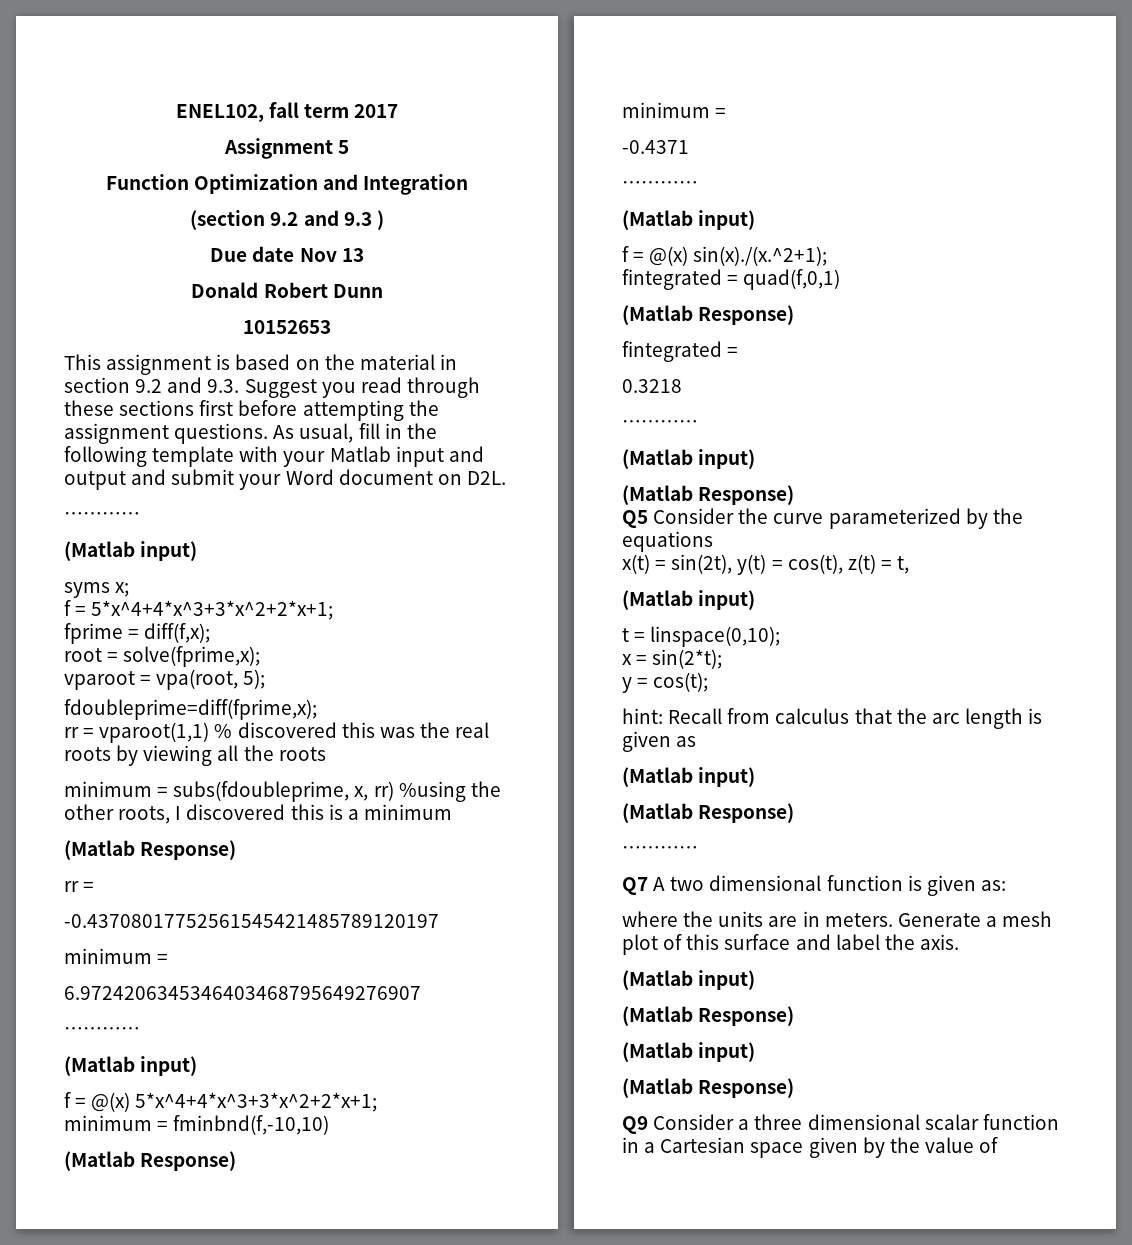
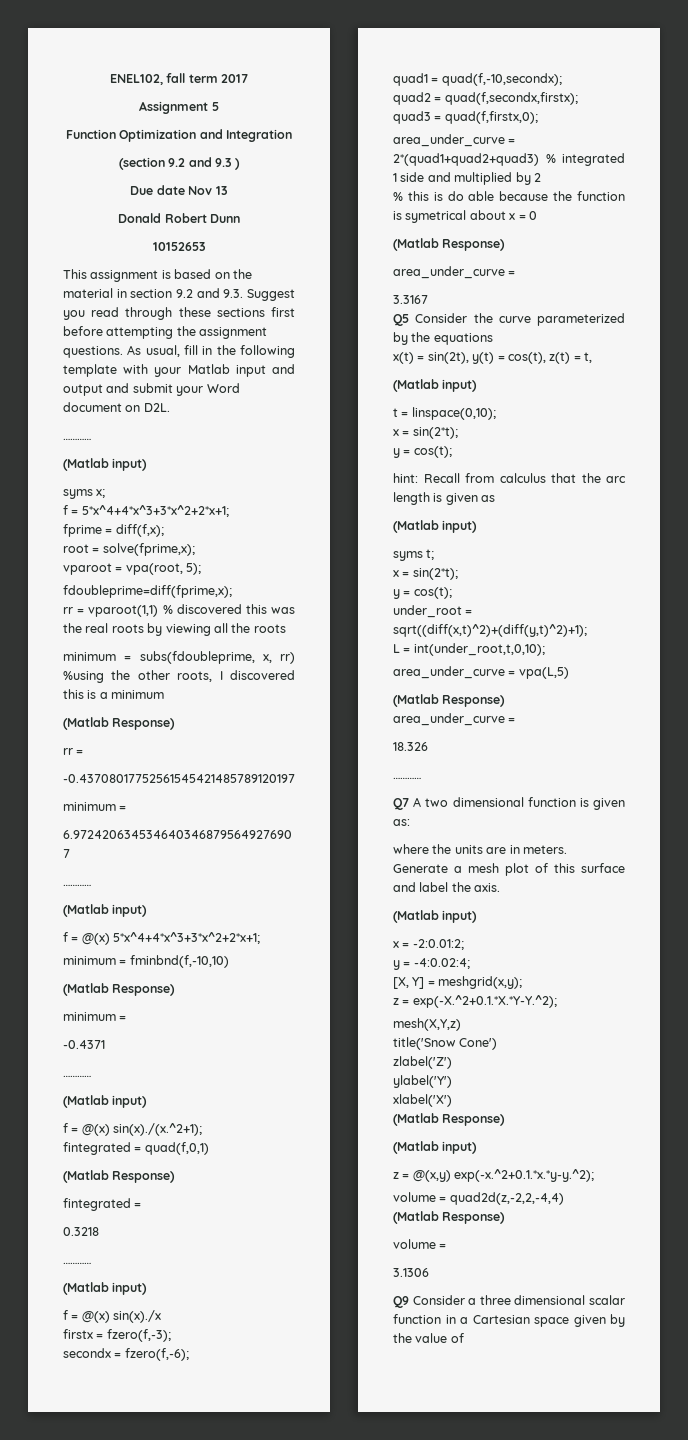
[622,485,795,505] // (Matlab Response) -> [63,1310,162,1323] [63,1329,171,1342] [63,1348,189,1361] [393,73,562,86] [393,92,578,105] [393,111,538,124] [393,134,516,147] [393,153,625,166] [393,172,541,185] [393,191,625,201] [393,210,537,223] [393,238,506,251] [393,266,516,279] [393,295,428,304] // f = @(x) sin(x)./x // firstx = fzero(f,-3); // secondx = fzero(f,-6); // quad1 = quad(f,-10,secondx); // quad2 = quad(f,secondx,firstx); // quad3 = quad(f,firstx,0); // area_under_curve = 2*(quad1+quad2+quad3) % integrated 1 side and multiplied by 2 // % this is do able because the function is symetrical about x = 0 // (Matlab Response) // area_under_curve = // 3.3167
[622,803,795,823] // (Matlab Response) -> [393,549,435,561] [393,568,458,580] [393,587,452,599] [393,605,473,618] [393,624,587,637] [393,643,545,656] [393,666,569,679] [393,694,506,707] [393,713,516,726] [393,742,428,751] // syms t; // x = sin(2*t); // y = cos(t); // under_root = sqrt((diff(x,t)^2)+(diff(y,t)^2)+1); // L = int(under_root,t,0,10); // area_under_curve = vpa(L,5) // (Matlab Response) // area_under_curve = // 18.326
[622,1006,795,1026] [622,1042,756,1062] [622,1078,795,1098] (Matlab Response) // (Matlab input) // (Matlab Response) -> [393,939,464,950] [393,958,470,970] [393,976,523,989] [393,995,557,1008] [393,1018,461,1031] [393,1037,498,1050] [393,1056,452,1069] [393,1075,452,1088] [393,1094,452,1107] [393,1113,506,1126] [393,1141,478,1154] [393,1169,595,1182] [393,1192,564,1205] [393,1211,506,1224] [393,1239,447,1249] [393,1268,429,1277] x = -2:0.01:2; // y = -4:0.02:4; // [X, Y] = meshgrid(x,y); // z = exp(-X.^2+0.1.*X.*Y-Y.^2); // mesh(X,Y,z) // title('Snow Cone') // zlabel('Z') // ylabel('Y') // xlabel('X') // (Matlab Response) // (Matlab input) // z = @(x,y) exp(-x.^2+0.1.*x.*y-y.^2); // volume = quad2d(z,-2,2,-4,4) // (Matlab Response) // volume = // 3.1306

